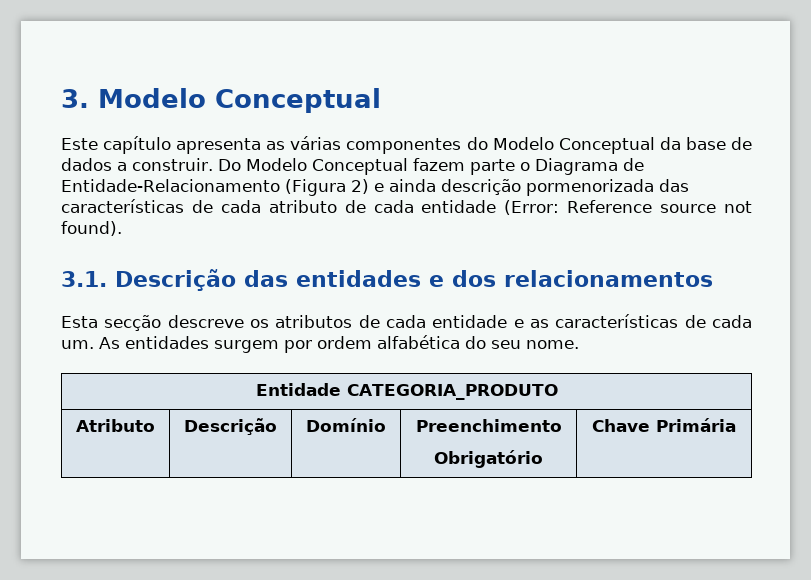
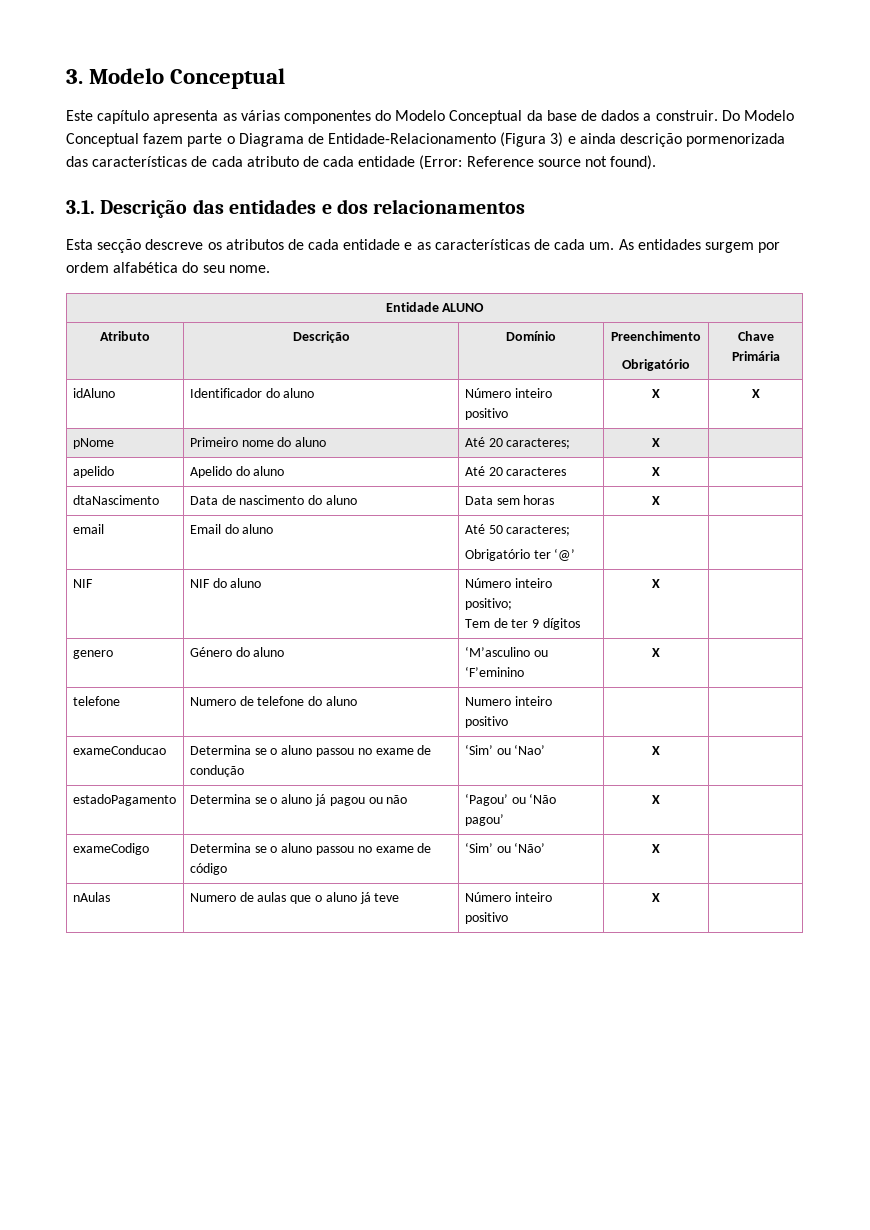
[350,179,369,194] 2) -> [550,132,564,147] 3)
[346,384,558,400] CATEGORIA_PRODUTO -> [442,303,485,312] ALUNO
(736, 425) none -> [72,388,115,398] [189,388,315,398] [464,388,552,398] [464,408,508,420] [652,389,660,398] [751,389,760,398] [72,438,114,449] [189,437,327,447] [464,437,571,449] [652,438,660,447] [72,466,114,478] [189,466,285,478] [464,466,567,476] [652,467,660,476] [72,495,159,505] [189,495,358,505] [464,495,555,505] [652,496,660,505] [72,524,104,534] [189,524,274,534] [464,524,571,536] [464,548,576,561] [72,579,93,588] [189,578,262,588] [464,578,552,588] [464,598,512,610] [464,618,581,630] [652,579,660,588] [72,650,113,659] [189,647,285,657] [464,646,548,657] [464,666,524,677] [652,648,660,657] [72,696,120,706] [189,696,358,706] [464,696,552,706] [464,716,508,728] [72,745,166,755] [189,745,432,757] [189,765,244,777] [464,744,546,755] [652,746,660,755] [72,794,176,806] [189,794,408,806] [464,793,557,806] [464,814,504,826] [652,795,660,804] [72,843,149,855] [189,843,432,855] [189,863,227,875] [464,842,546,853] [652,844,660,853] [72,892,110,902] [189,892,400,904] [464,892,552,902] [464,912,508,924] [652,893,660,902] // idAluno | Identificador do aluno | Número inteiro positivo | X | X // pNome | Primeiro nome do aluno | Até 20 caracteres; | X | // apelido | Apelido do aluno | Até 20 caracteres | X | // dtaNascimento | Data de nascimento do aluno | Data sem horas | X | // email | Email do aluno | Até 50 caracteres; // Obrigatório ter ‘@’ | | // NIF | NIF do aluno | Número inteiro positivo; // Tem de ter 9 dígitos | X | // genero | Género do aluno | ‘M’asculino ou ‘F’eminino | X | // telefone | Numero de telefone do aluno | Numero inteiro positivo | | // exameConducao | Determina se o aluno passou no exame de condução | ‘Sim’ ou ‘Nao’ | X | // estadoPagamento | Determina se o aluno já pagou ou não | ‘Pagou’ ou ‘Não pagou’ | X | // exameCodigo | Determina se o aluno passou no exame de código | ‘Sim’ ou ‘Não’ | X | // nAulas | Numero de aulas que o aluno já teve | Número inteiro positivo | X |

